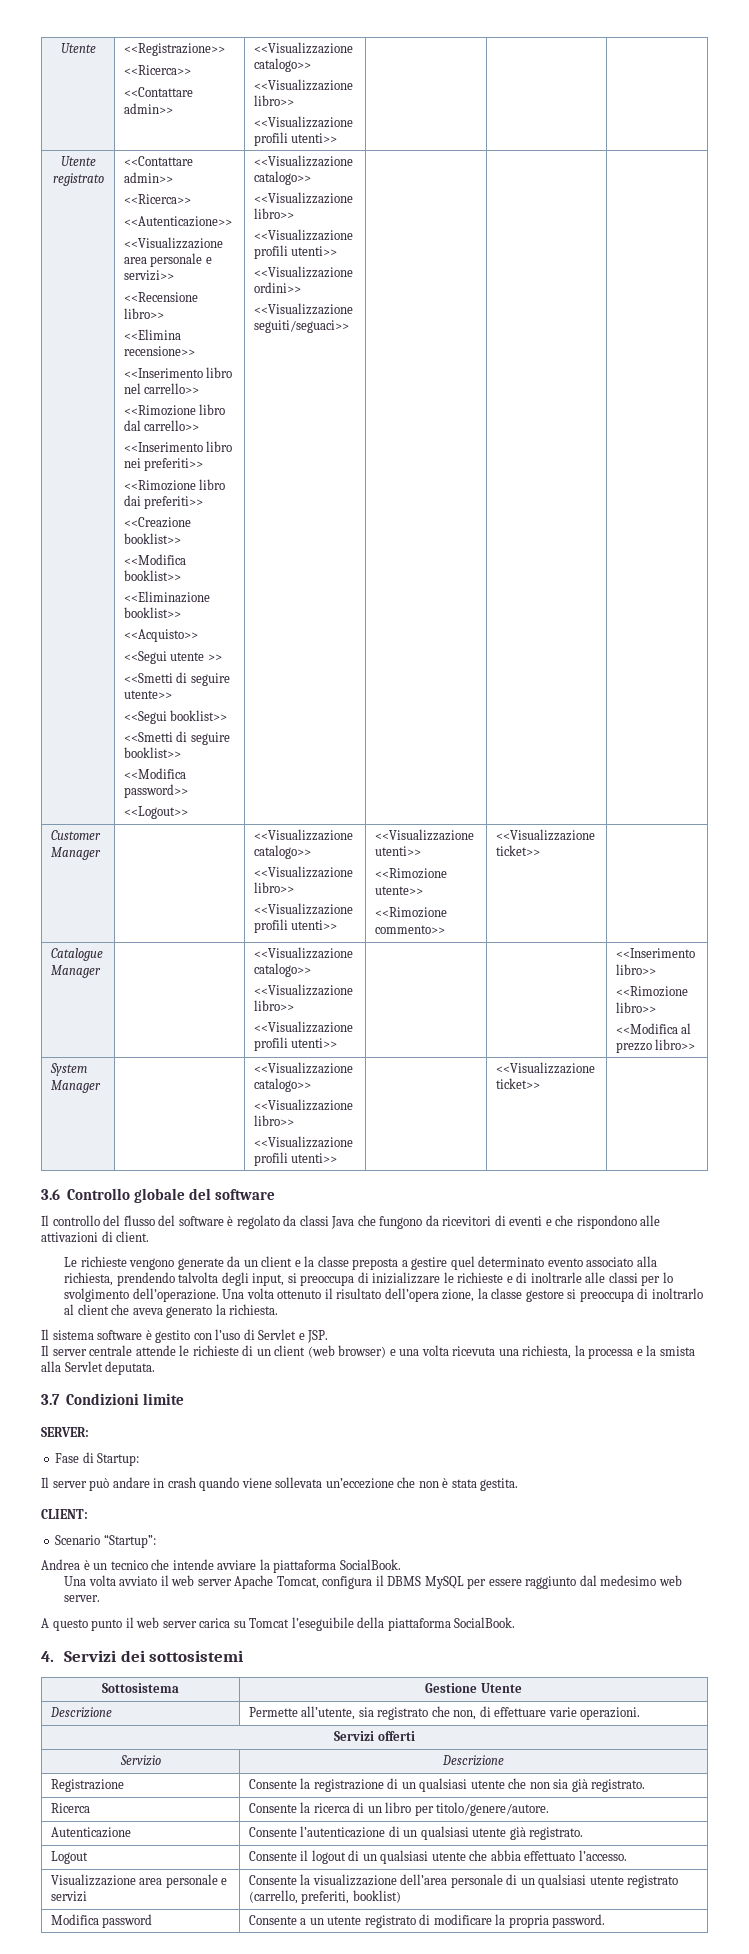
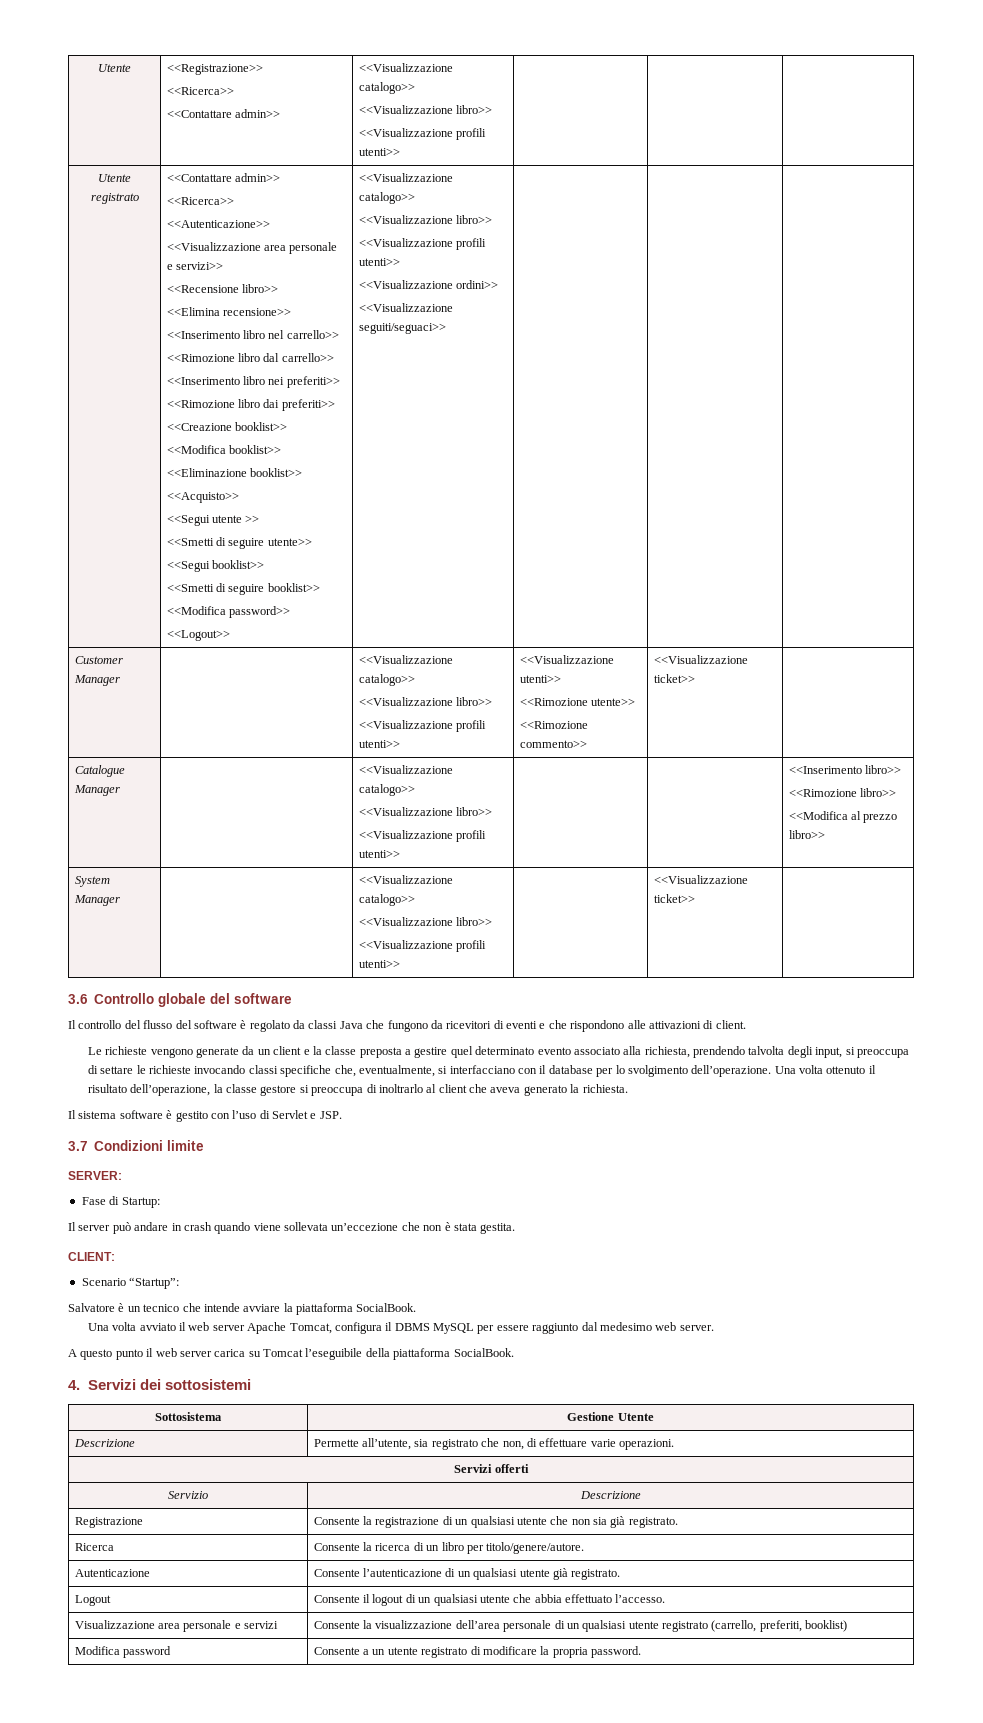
[372,1272,638,1284] inizializzare le richieste e di inoltrarle alle classi -> [100,1065,593,1077] settare le richieste invocando classi specifiche che, eventualmente, si interfacciano con il database
[384,1288,475,1302] dell’opera zione, -> [130,1084,211,1096] dell’operazione,
[41,1345,695,1359] [41,1361,156,1375] // Il server centrale attende le richieste di un client (web browser) e una volta ricevuta una richiesta, la processa e la smista alla Servlet deputata. -> (342, 1115) none
[41,1559,80,1570] Andrea -> [68,1303,115,1312] Salvatore

